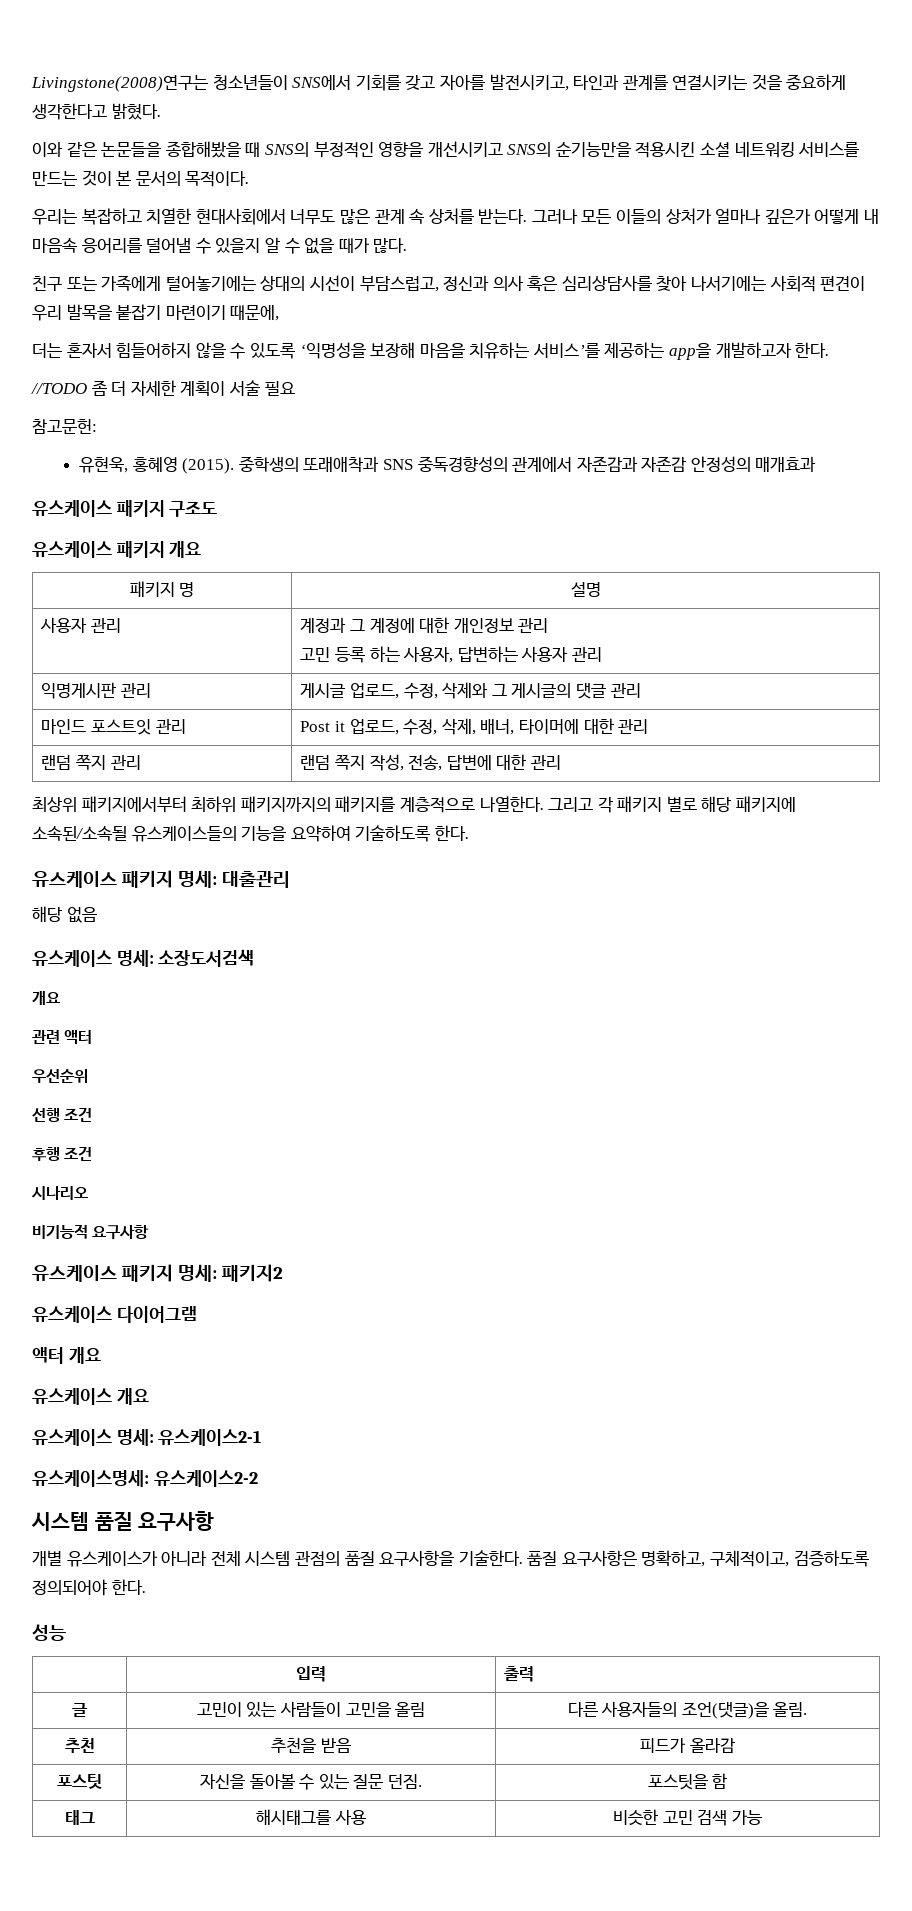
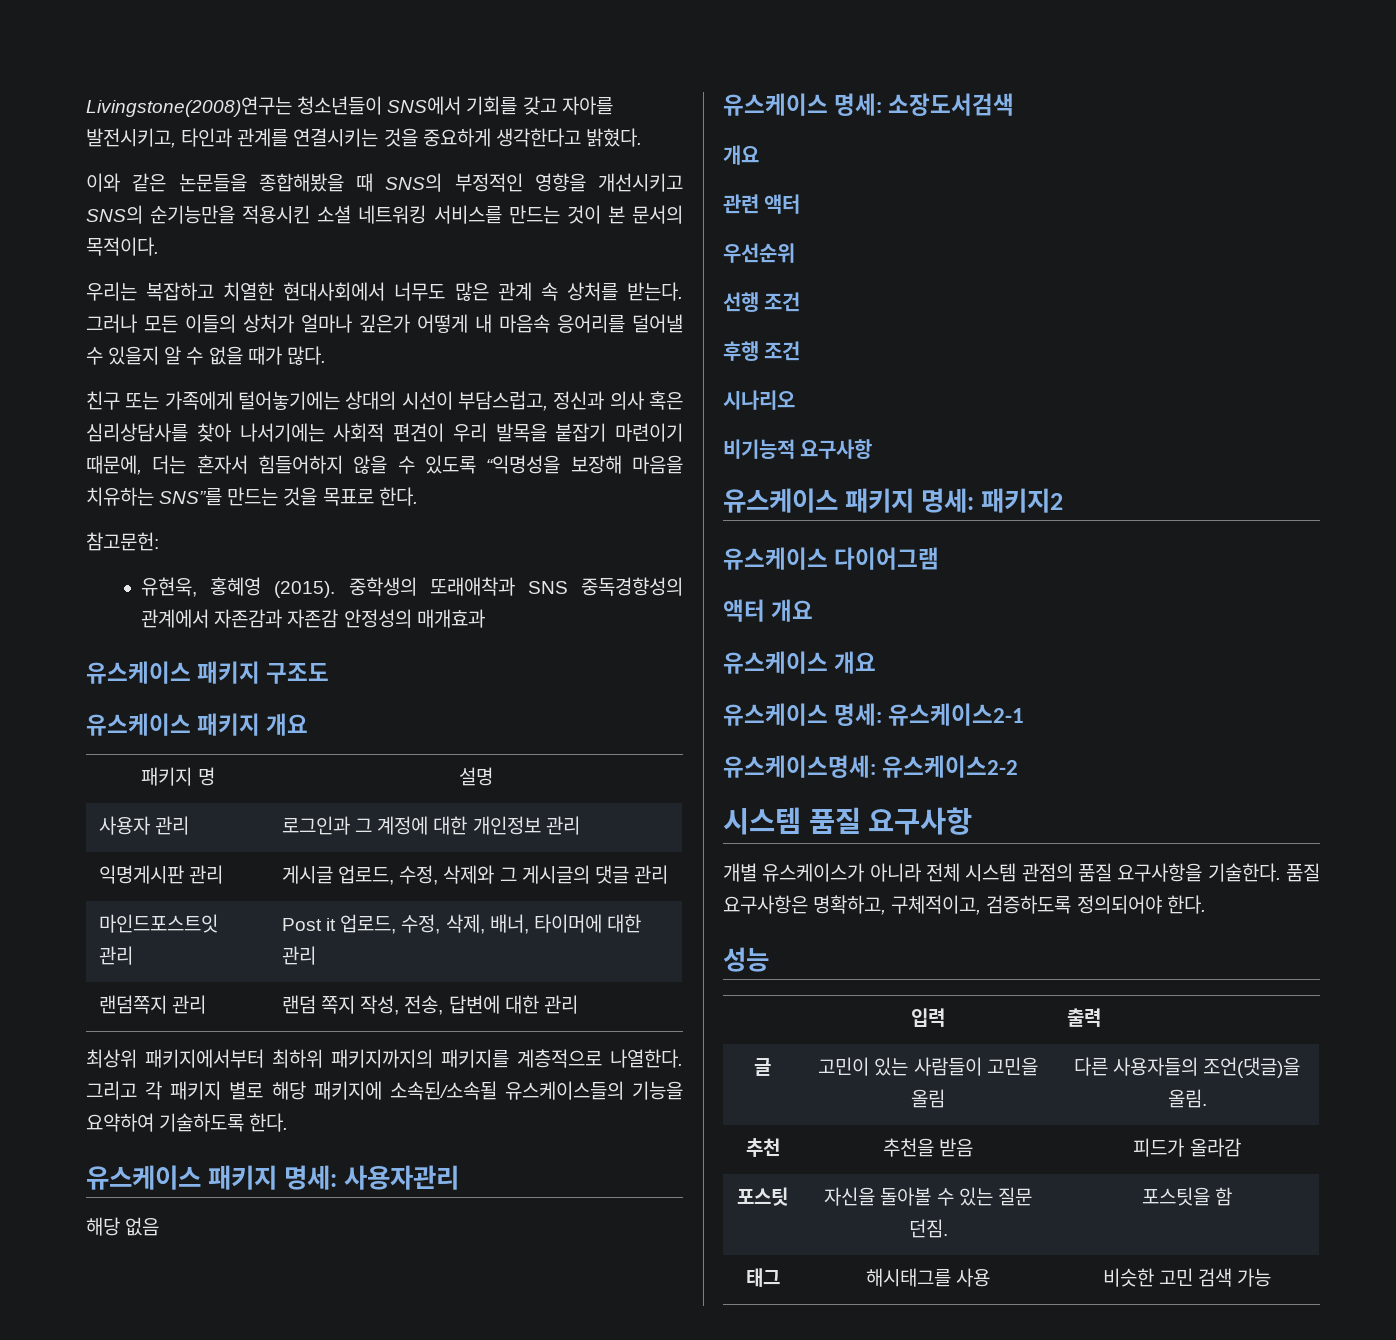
(280, 313) // -> (142, 465) none
[299,342,366,359] ‘익명성을 -> [486,455,561,474] “익명성을
[532,342,830,360] [31,380,295,397] 서비스’를 제공하는 app을 개발하고자 한다. // //TODO 좀 더 자세한 계획이 서술 필요 -> [159,487,418,506] SNS”를 만드는 것을 목표로 한다.
[300,617,347,633] 계정과 -> [282,816,351,835] 로그인과
[300,646,603,663] // 고민 등록 하는 사용자, 답변하는 사용자 관리 -> (580, 825) none
[41,719,152,735] 마인드 포스트잇 -> [99,914,219,933] 마인드포스트잇
[41,754,107,770] 랜덤 쪽지 -> [99,995,168,1014] 랜덤쪽지
[222,871,291,888] 대출관리 -> [343,1165,459,1190] 사용자관리

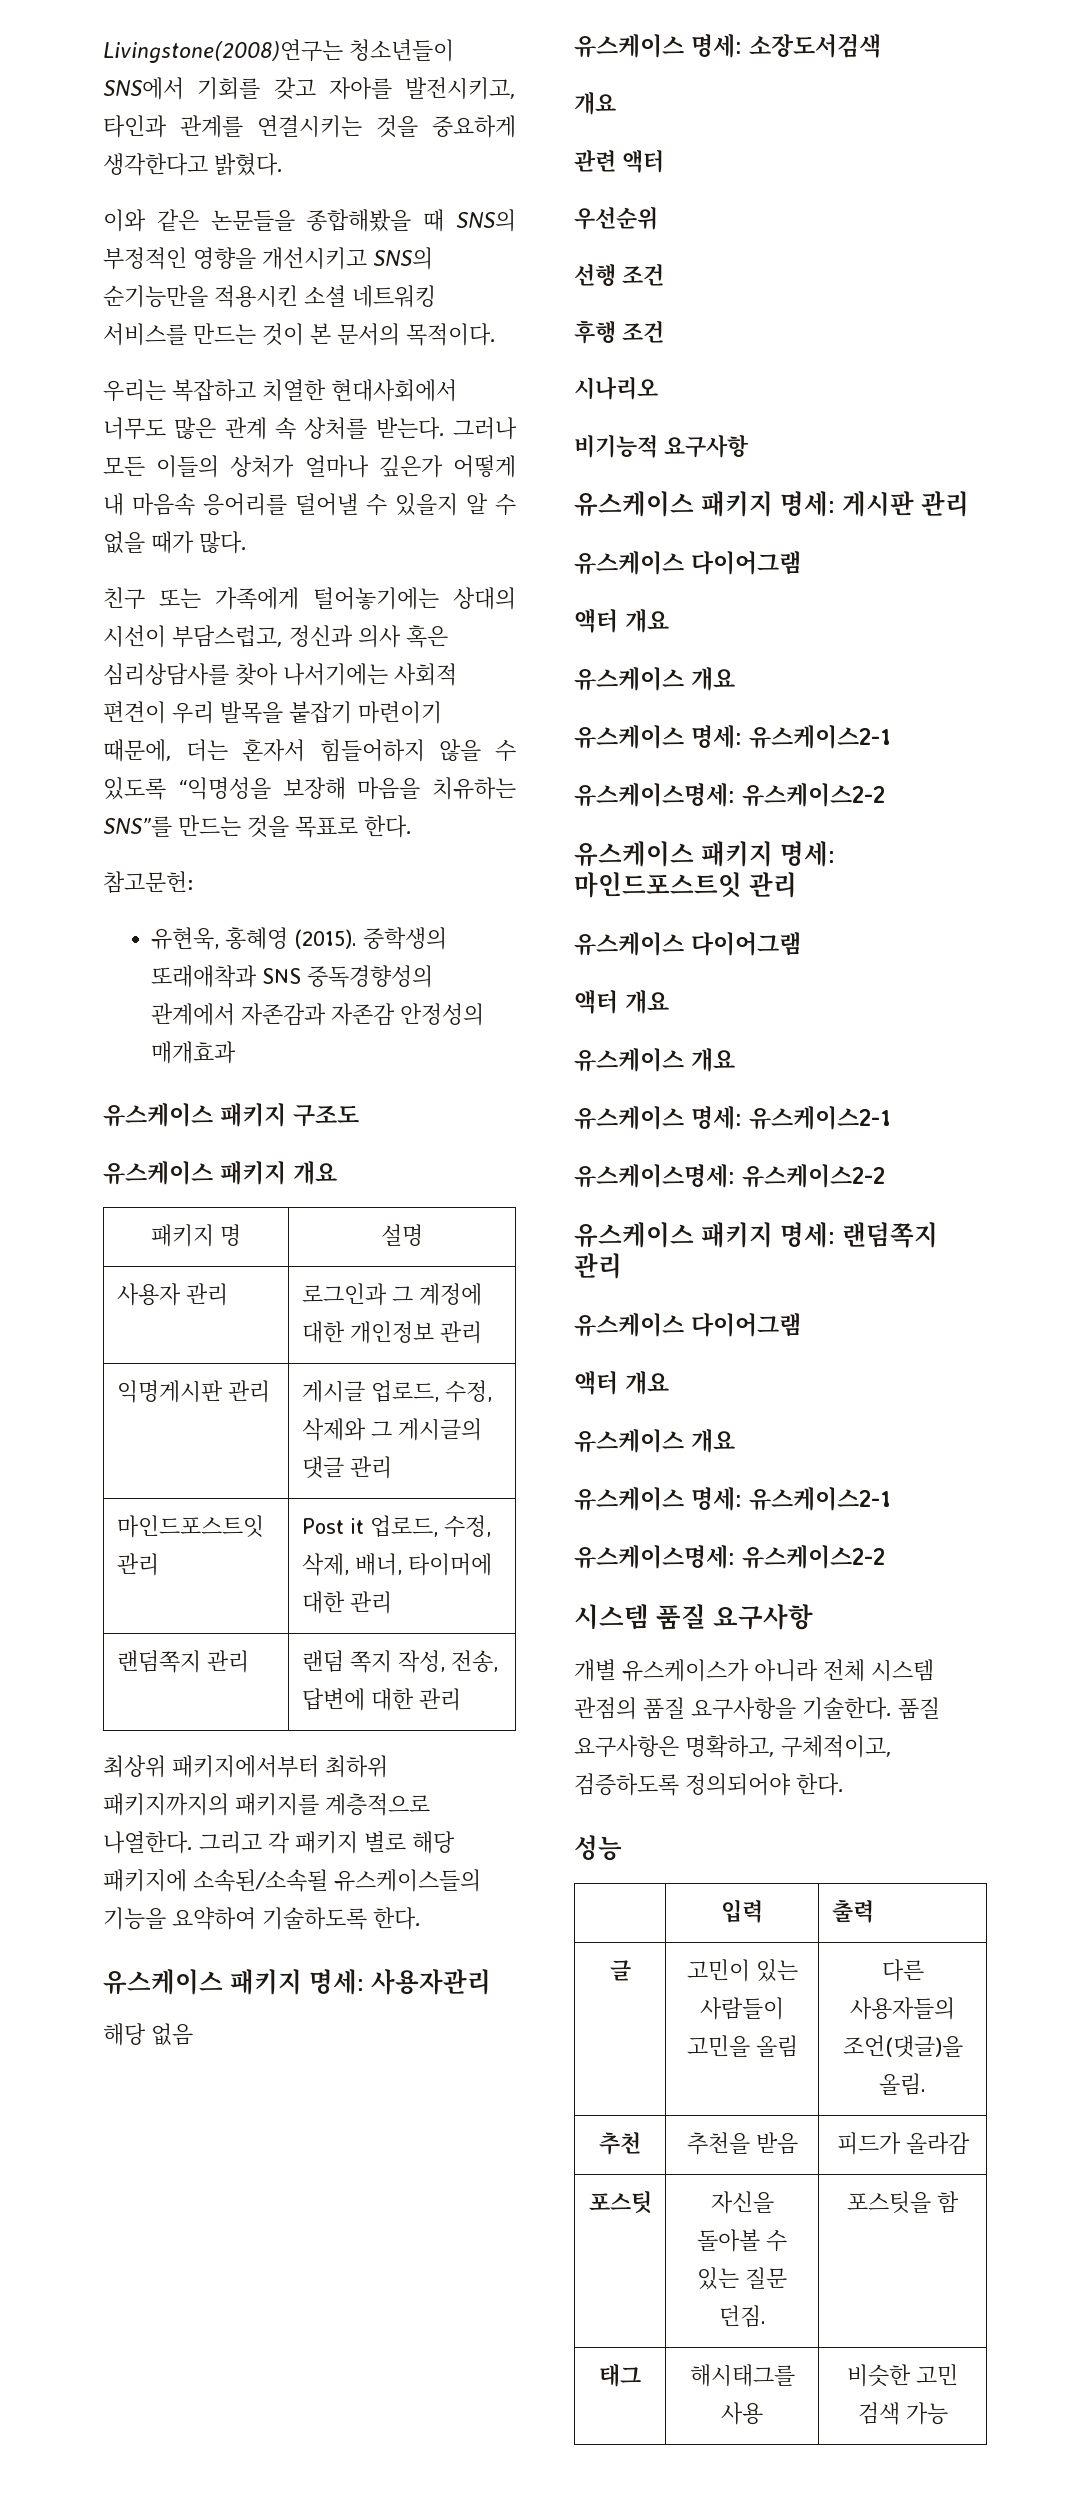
[980,488,1063,513] 패키지2 -> [842,491,969,517] [574,551,801,575] [574,609,669,633] [574,667,735,691] [574,725,891,749] [574,783,885,807] [574,841,835,867] [574,872,797,898] [574,932,801,956] [574,990,669,1014] [574,1048,735,1072] [574,1106,891,1130] [574,1164,885,1188] [574,1222,938,1248] [574,1253,622,1279] 게시판 관리 // 유스케이스 다이어그램 // 액터 개요 // 유스케이스 개요 // 유스케이스 명세: 유스케이스2-1 // 유스케이스명세: 유스케이스2-2 // 유스케이스 패키지 명세: 마인드포스트잇 관리 // 유스케이스 다이어그램 // 액터 개요 // 유스케이스 개요 // 유스케이스 명세: 유스케이스2-1 // 유스케이스명세: 유스케이스2-2 // 유스케이스 패키지 명세: 랜덤쪽지 관리

